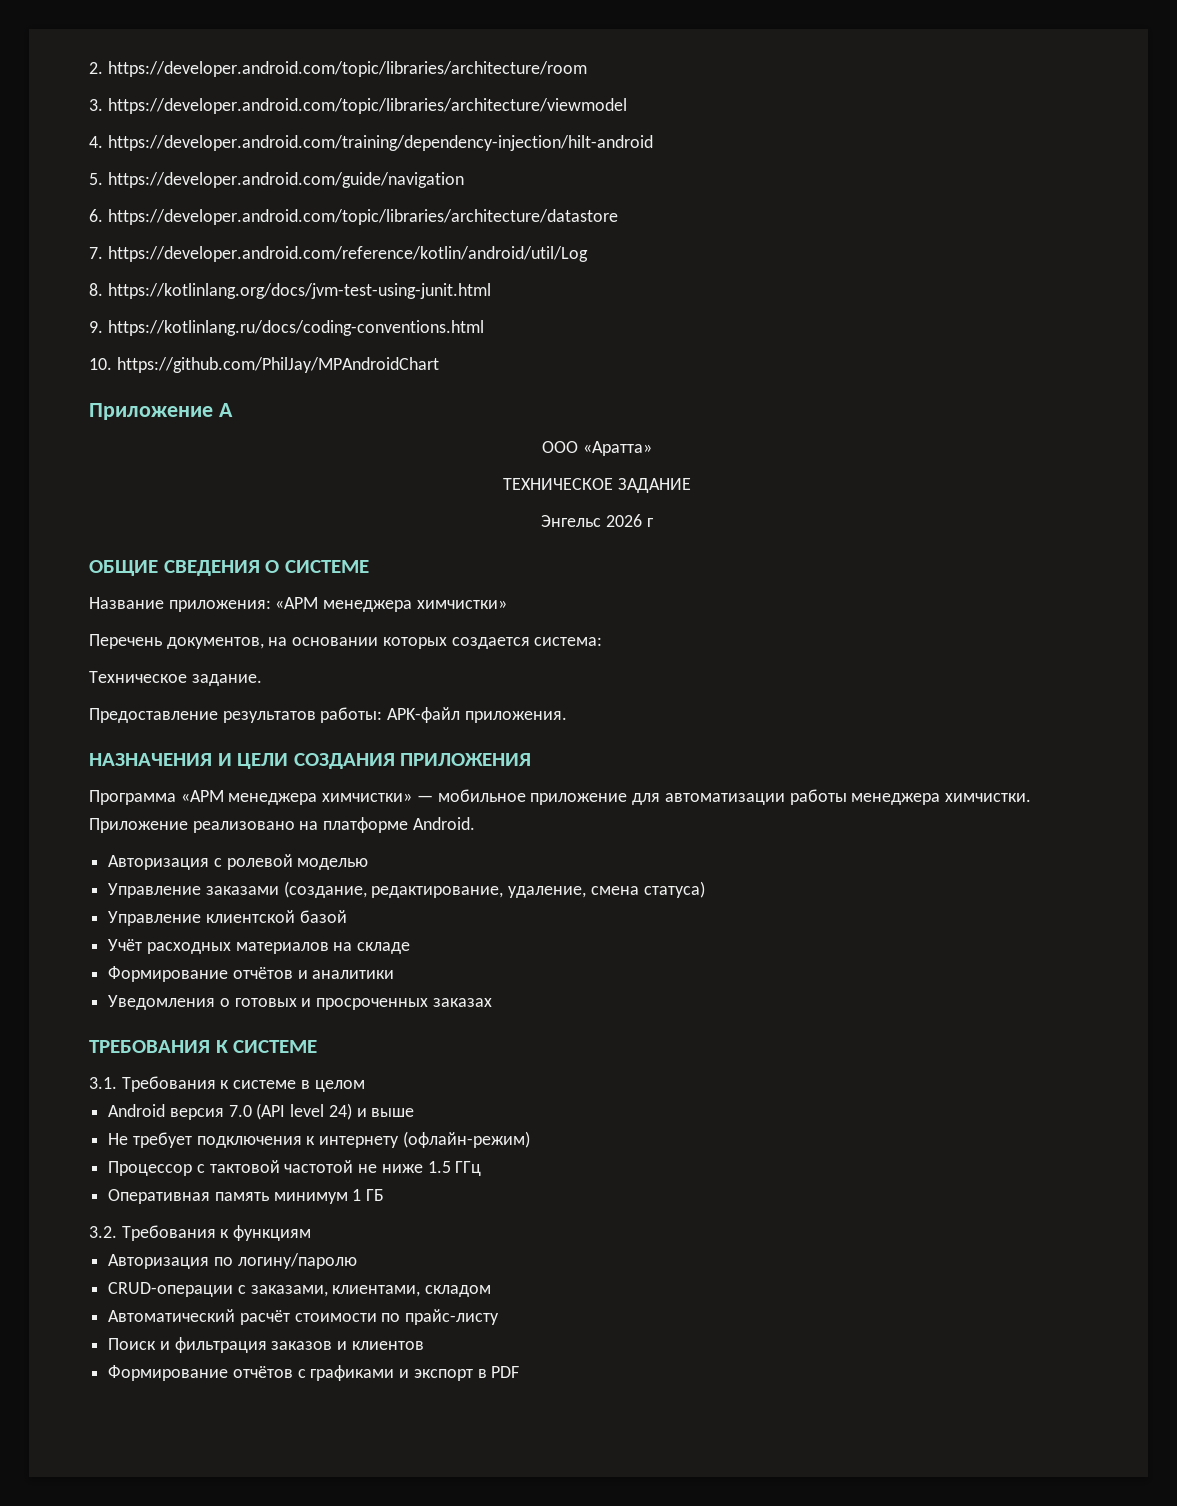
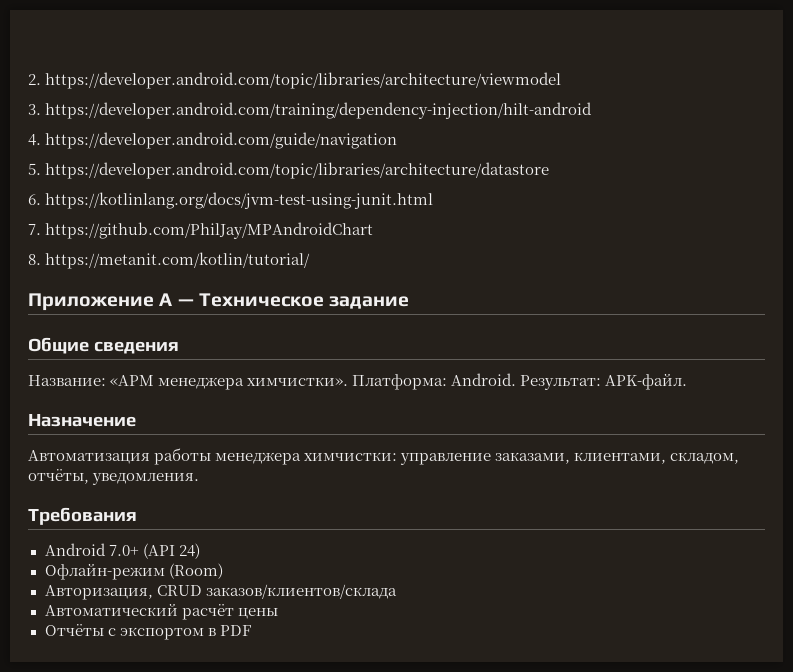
[107,61,587,77] https://developer.android.com/topic/libraries/architecture/room -> [45,72,562,89] https://developer.android.com/topic/libraries/architecture/viewmodel
[107,98,627,114] https://developer.android.com/topic/libraries/architecture/viewmodel -> [45,102,593,119] https://developer.android.com/training/dependency-injection/hilt-android
[107,135,653,151] https://developer.android.com/training/dependency-injection/hilt-android -> [45,132,398,149] https://developer.android.com/guide/navigation
[107,172,464,188] https://developer.android.com/guide/navigation -> [45,162,550,179] https://developer.android.com/topic/libraries/architecture/datastore
[107,209,618,225] https://developer.android.com/topic/libraries/architecture/datastore -> [45,192,434,209] https://kotlinlang.org/docs/jvm-test-using-junit.html
[107,246,588,262] https://developer.android.com/reference/kotlin/android/util/Log -> [45,222,374,239] https://github.com/PhilJay/MPAndroidChart
[107,283,491,299] [89,320,484,336] [89,357,439,373] [89,403,233,420] [542,441,652,456] [503,478,691,493] [541,514,654,527] [89,560,369,576] [89,597,507,612] [89,634,603,649] [89,671,262,686] [89,707,567,723] [89,753,532,769] [89,789,1031,805] [89,817,475,833] [108,854,369,870] [108,881,705,898] [108,910,347,926] [108,939,411,954] [108,966,395,982] [108,995,492,1010] [89,1040,318,1053] [89,1076,365,1092] [108,1103,415,1120] [108,1131,530,1148] [108,1160,482,1176] [108,1189,385,1204] [89,1225,312,1241] [108,1253,357,1269] [108,1282,492,1297] [108,1309,500,1325] [108,1337,424,1353] [108,1365,473,1381] https://kotlinlang.org/docs/jvm-test-using-junit.html // 9. https://kotlinlang.ru/docs/coding-conventions.html // 10. https://github.com/PhilJay/MPAndroidChart // Приложение А // ООО «Аратта» // ТЕХНИЧЕСКОЕ ЗАДАНИЕ // Энгельс 2026 г // ОБЩИЕ СВЕДЕНИЯ О СИСТЕМЕ // Название приложения: «АРМ менеджера химчистки» // Перечень документов, на основании которых создается система: // Техническое задание. // Предоставление результатов работы: APK-файл приложения. // НАЗНАЧЕНИЯ И ЦЕЛИ СОЗДАНИЯ ПРИЛОЖЕНИЯ // Программа «АРМ менеджера химчистки» — мобильное приложение для автоматизации работы менеджера химчистки. Приложение реализовано на платформе Android. // Авторизация с ролевой моделью // Управление заказами (создание, редактирование, удаление, смена статуса) // Управление клиентской базой // Учёт расходных материалов на складе // Формирование отчётов и аналитики // Уведомления о готовых и просроченных заказах // ТРЕБОВАНИЯ К СИСТЕМЕ // 3.1. Требования к системе в целом // Android версия 7.0 (API level 24) и выше // Не требует подключения к интернету (офлайн-режим) // Процессор с тактовой частотой не ниже 1.5 ГГц // Оперативная память минимум 1 ГБ // 3.2. Требования к функциям // Авторизация по логину/паролю // CRUD-операции с заказами, клиентами, складом // Автоматический расчёт стоимости по прайс-листу // Поиск и фильтрация заказов и клиентов // Формирование отчётов с графиками и экспорт -> [45,252,311,269] [28,293,410,311] [28,337,179,354] [28,373,688,390] [28,414,136,427] [28,448,740,465] [28,469,200,485] [28,507,137,525] [44,543,200,559] [44,563,223,580] [44,584,397,600] [44,603,278,620] [44,624,204,640] https://metanit.com/kotlin/tutorial/ // Приложение А — Техническое задание // Общие сведения // Название: «АРМ менеджера химчистки». Платформа: Android. Результат: APK-файл. // Назначение // Автоматизация работы менеджера химчистки: управление заказами, клиентами, складом, отчёты, уведомления. // Требования // Android 7.0+ (API 24) // Офлайн-режим (Room) // Авторизация, CRUD заказов/клиентов/склада // Автоматический расчёт цены // Отчёты с экспортом

